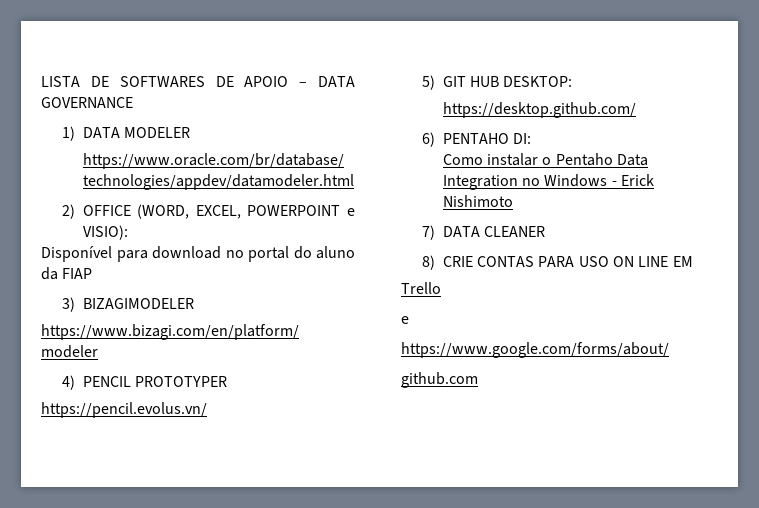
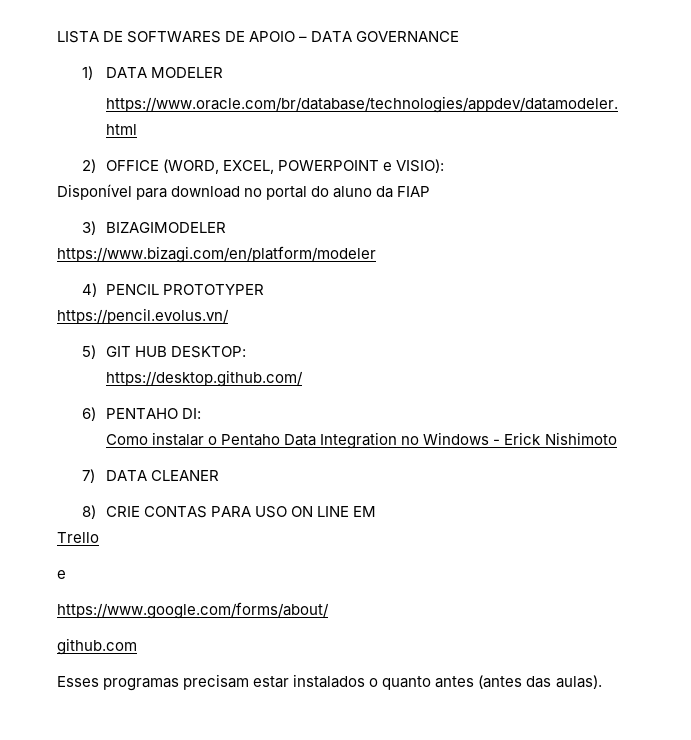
(478, 380) none -> [57,674,602,691] // Esses programas precisam estar instalados o quanto antes (antes das aulas).

